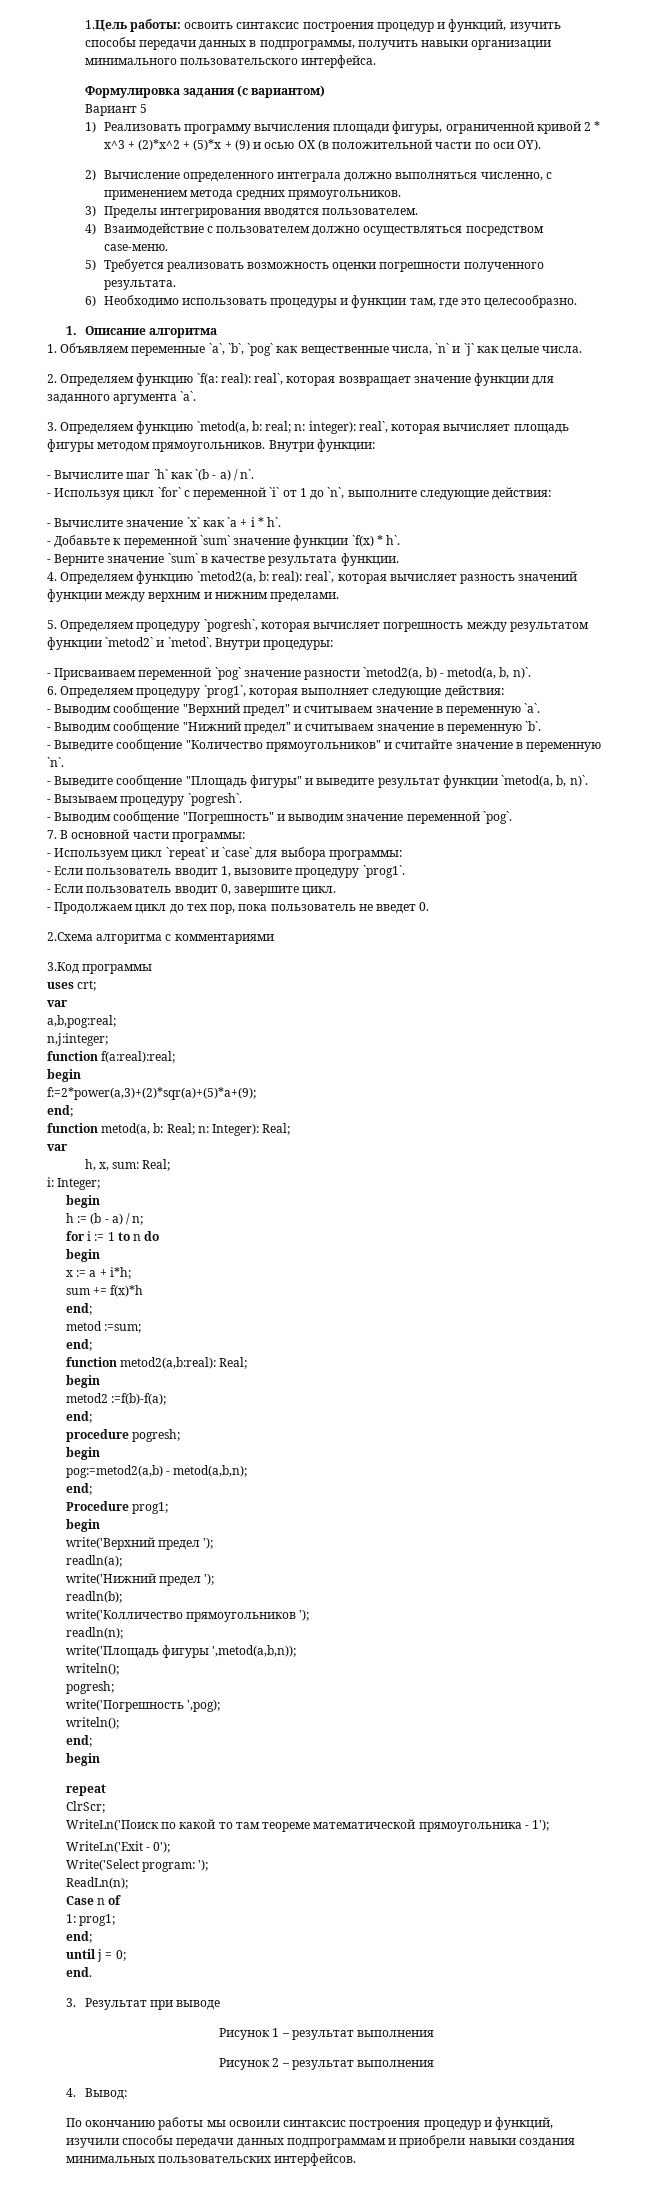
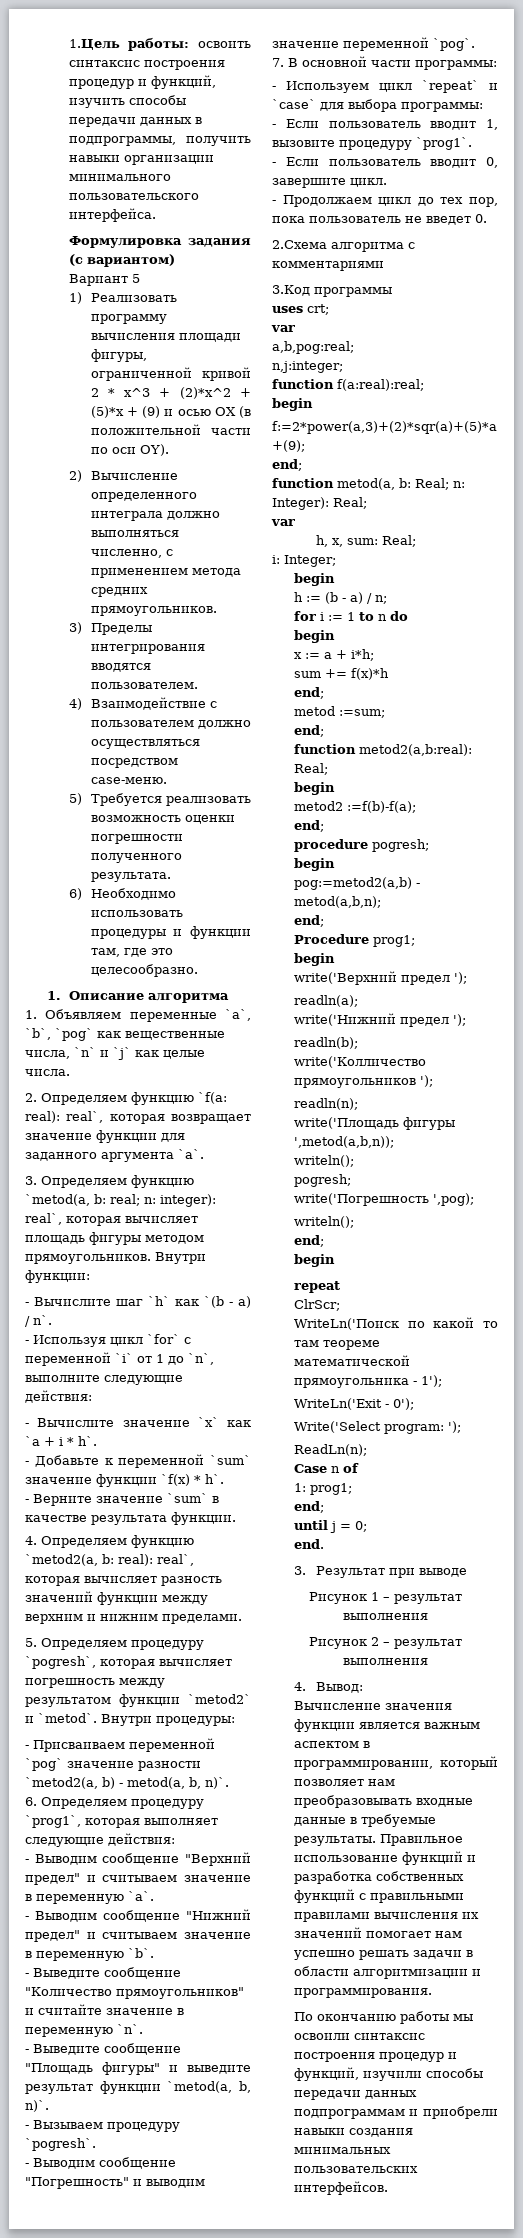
(127, 2094) none -> [293,1701,452,1710] [293,1719,480,1732] [293,1741,370,1748] [293,1756,498,1770] [293,1779,395,1786] [293,1795,473,1808] [293,1814,436,1827] [293,1834,463,1846] [293,1851,476,1865] [293,1871,464,1884] [293,1889,464,1903] [293,1912,479,1922] [293,1927,462,1938] [293,1950,473,1960] [293,1966,481,1979] [293,1988,432,1998] // Вычисление значения функции является важным аспектом в программировании, который позволяет нам преобразовывать входные данные в требуемые результаты. Правильное использование функций и разработка собственных функций с правильными правилами вычисления их значений помогает нам успешно решать задачи в области алгоритмизации и программирования.

